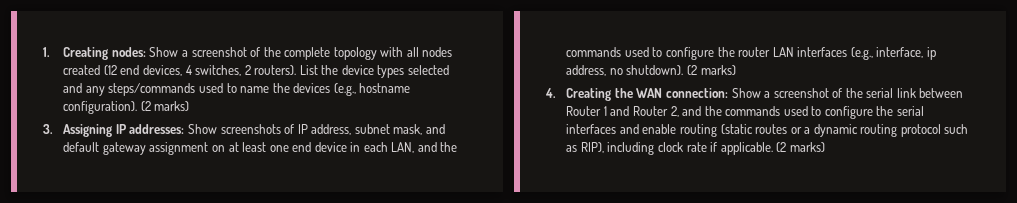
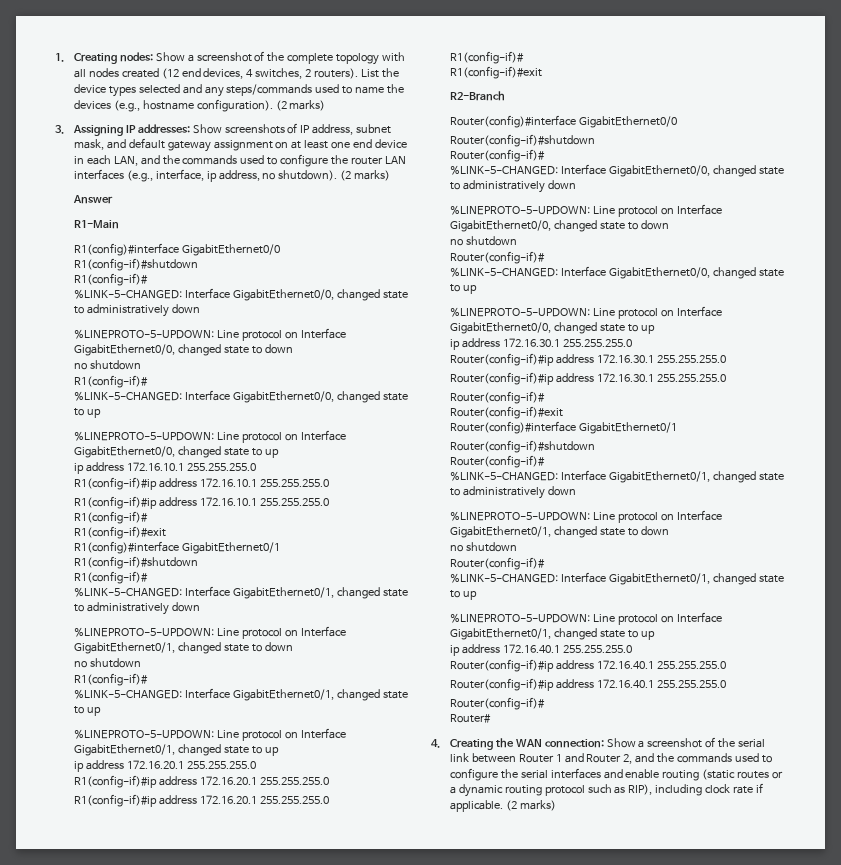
(736, 70) none -> [72,195,113,204] [73,220,119,229] [73,243,280,256] [73,258,198,271] [73,273,148,286] [73,288,408,301] [73,304,200,317] [73,328,346,341] [73,344,293,356] [73,360,141,370] [73,375,148,388] [73,390,408,403] [73,408,101,418] [73,430,346,443] [73,446,279,458] [73,462,256,474] [73,477,329,490] [73,496,329,509] [73,511,148,524] [73,526,166,539] [73,541,280,554] [73,556,198,569] [73,571,148,584] [73,586,408,599] [73,602,200,615] [73,626,346,639] [73,642,293,654] [73,658,141,668] [73,673,148,686] [73,688,408,701] [73,706,101,716] [73,728,346,741] [73,744,279,756] [73,760,256,772] [73,775,329,788] [73,794,329,807] [449,51,524,64] [449,66,542,79] [449,91,505,101] [449,115,677,128] [449,134,595,147] [449,149,545,162] [449,164,784,177] [449,180,576,193] [449,204,722,217] [449,220,669,232] [449,236,517,246] [449,251,545,264] [449,266,784,279] [449,284,477,294] [449,306,722,319] [449,322,655,334] [449,338,632,350] [449,353,726,366] [449,372,726,385] [449,391,545,404] [449,406,563,419] [449,421,677,434] [449,440,595,453] [449,455,545,468] [449,470,784,483] [449,486,576,499] [449,510,722,523] [449,526,669,538] [449,542,517,552] [449,557,545,570] [449,572,784,585] [449,590,477,600] [449,612,722,625] [449,628,655,640] [449,644,632,656] [449,659,726,672] [449,678,726,691] [449,697,545,710] [449,714,491,723] // Answer // R1-Main // R1(config)#interface GigabitEthernet0/0 // R1(config-if)#shutdown // R1(config-if)# // %LINK-5-CHANGED: Interface GigabitEthernet0/0, changed state to administratively down // %LINEPROTO-5-UPDOWN: Line protocol on Interface GigabitEthernet0/0, changed state to down // no shutdown // R1(config-if)# // %LINK-5-CHANGED: Interface GigabitEthernet0/0, changed state to up // %LINEPROTO-5-UPDOWN: Line protocol on Interface GigabitEthernet0/0, changed state to up // ip address 172.16.10.1 255.255.255.0 // R1(config-if)#ip address 172.16.10.1 255.255.255.0 // R1(config-if)#ip address 172.16.10.1 255.255.255.0 // R1(config-if)# // R1(config-if)#exit // R1(config)#interface GigabitEthernet0/1 // R1(config-if)#shutdown // R1(config-if)# // %LINK-5-CHANGED: Interface GigabitEthernet0/1, changed state to administratively down // %LINEPROTO-5-UPDOWN: Line protocol on Interface GigabitEthernet0/1, changed state to down // no shutdown // R1(config-if)# // %LINK-5-CHANGED: Interface GigabitEthernet0/1, changed state to up // %LINEPROTO-5-UPDOWN: Line protocol on Interface GigabitEthernet0/1, changed state to up // ip address 172.16.20.1 255.255.255.0 // R1(config-if)#ip address 172.16.20.1 255.255.255.0 // R1(config-if)#ip address 172.16.20.1 255.255.255.0 // R1(config-if)# // R1(config-if)#exit // R2-Branch // Router(config)#interface GigabitEthernet0/0 // Router(config-if)#shutdown // Router(config-if)# // %LINK-5-CHANGED: Interface GigabitEthernet0/0, changed state to administratively down // %LINEPROTO-5-UPDOWN: Line protocol on Interface GigabitEthernet0/0, changed state to down // no shutdown // Router(config-if)# // %LINK-5-CHANGED: Interface GigabitEthernet0/0, changed state to up // %LINEPROTO-5-UPDOWN: Line protocol on Interface GigabitEthernet0/0, changed state to up // ip address 172.16.30.1 255.255.255.0 // Router(config-if)#ip address 172.16.30.1 255.255.255.0 // Router(config-if)#ip address 172.16.30.1 255.255.255.0 // Router(config-if)# // Router(config-if)#exit // Router(config)#interface GigabitEthernet0/1 // Router(config-if)#shutdown // Router(config-if)# // %LINK-5-CHANGED: Interface GigabitEthernet0/1, changed state to administratively down // %LINEPROTO-5-UPDOWN: Line protocol on Interface GigabitEthernet0/1, changed state to down // no shutdown // Router(config-if)# // %LINK-5-CHANGED: Interface GigabitEthernet0/1, changed state to up // %LINEPROTO-5-UPDOWN: Line protocol on Interface GigabitEthernet0/1, changed state to up // ip address 172.16.40.1 255.255.255.0 // Router(config-if)#ip address 172.16.40.1 255.255.255.0 // Router(config-if)#ip address 172.16.40.1 255.255.255.0 // Router(config-if)# // Router#

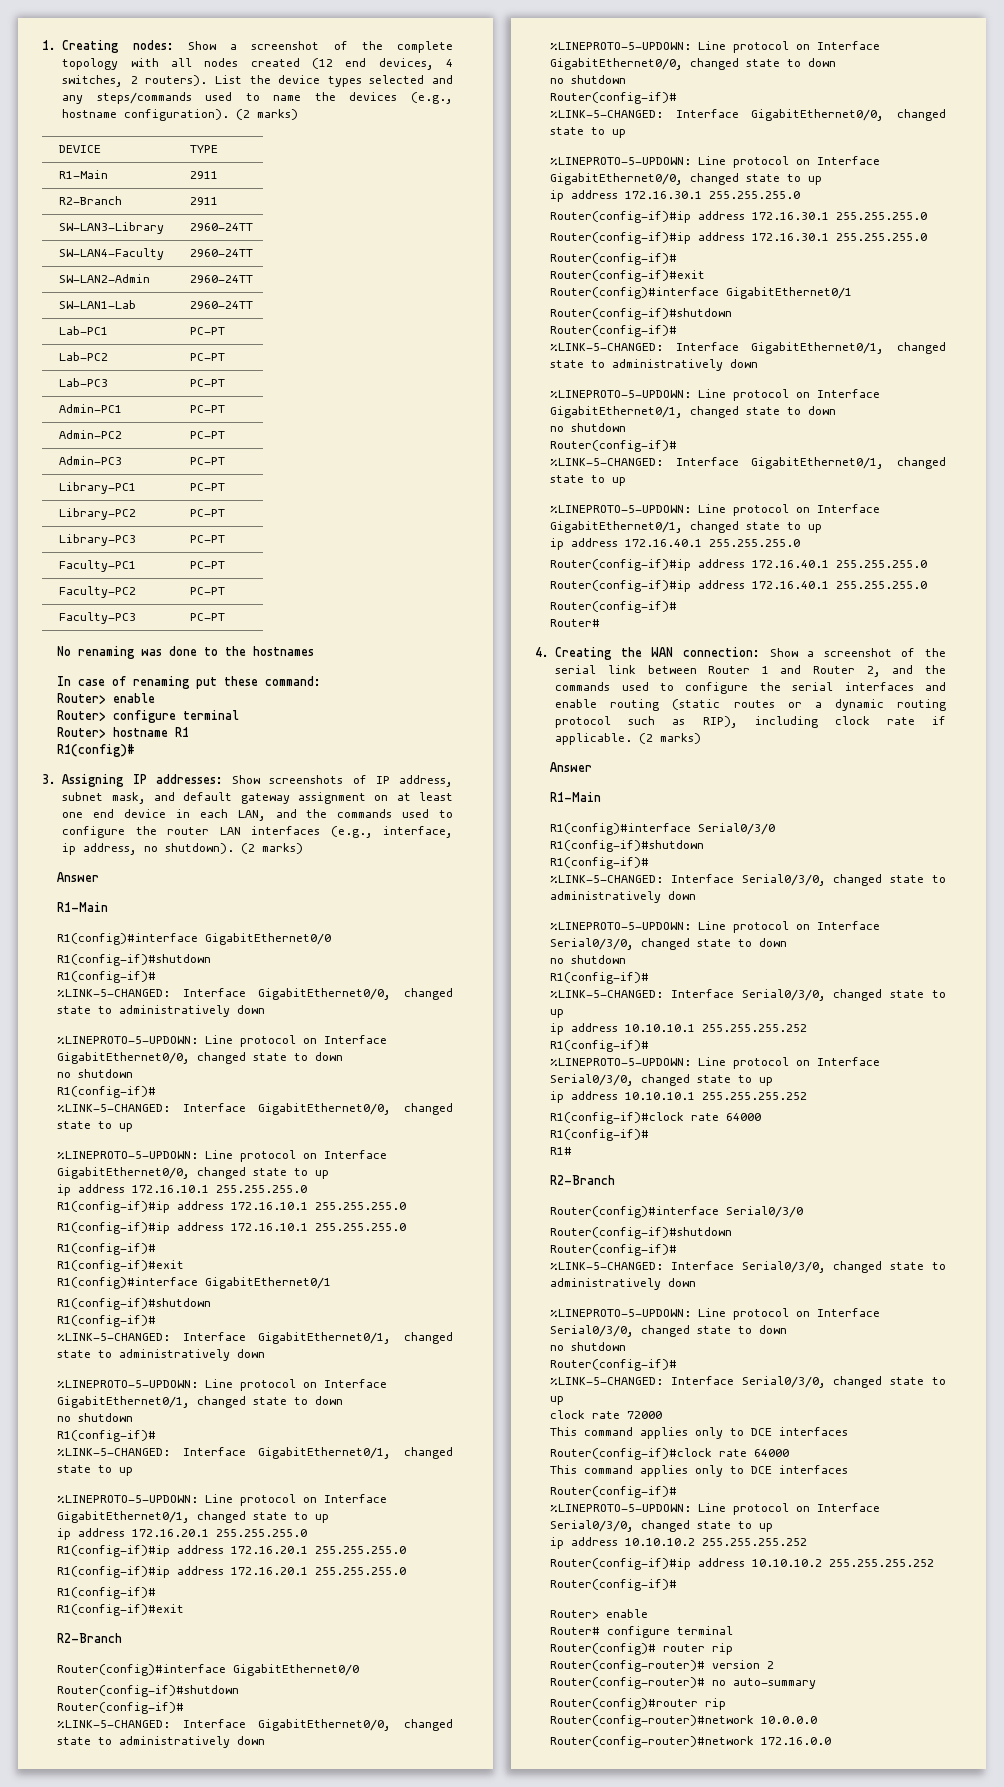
(326, 105) none -> [59,145,102,153] [190,145,219,153] [59,170,109,179] [190,171,219,179] [59,196,123,205] [190,197,219,205] [59,222,165,234] [190,223,254,231] [59,248,165,260] [190,249,254,257] [59,274,151,283] [190,275,254,283] [59,300,137,309] [190,301,254,309] [59,326,109,335] [190,327,226,335] [59,352,109,361] [190,353,226,361] [59,378,109,387] [190,379,226,387] [59,404,123,413] [190,405,226,413] [59,430,123,439] [190,431,226,439] [59,456,123,465] [190,457,226,465] [59,482,137,494] [190,483,226,491] [59,508,137,520] [190,509,226,517] [59,534,137,546] [190,535,226,543] [59,560,137,572] [190,561,226,569] [59,586,137,598] [190,587,226,595] [59,612,137,624] [190,613,226,621] [57,646,315,659] [57,676,322,689] [57,693,156,705] [57,710,240,723] [57,727,190,739] [57,744,136,757] // DEVICE | TYPE // R1-Main | 2911 // R2-Branch | 2911 // SW-LAN3-Library | 2960-24TT // SW-LAN4-Faculty | 2960-24TT // SW-LAN2-Admin | 2960-24TT // SW-LAN1-Lab | 2960-24TT // Lab-PC1 | PC-PT // Lab-PC2 | PC-PT // Lab-PC3 | PC-PT // Admin-PC1 | PC-PT // Admin-PC2 | PC-PT // Admin-PC3 | PC-PT // Library-PC1 | PC-PT // Library-PC2 | PC-PT // Library-PC3 | PC-PT // Faculty-PC1 | PC-PT // Faculty-PC2 | PC-PT // Faculty-PC3 | PC-PT // No renaming was done to the hostnames // In case of renaming put these command: // Router> enable // Router> configure terminal // Router> hostname R1 // R1(config)#
(556, 805) none -> [550,762,593,772] [550,792,602,802] [550,823,776,835] [550,840,705,852] [550,857,650,869] [550,874,946,886] [550,891,697,903] [550,921,881,933] [550,938,788,950] [550,955,627,964] [550,972,650,984] [550,989,946,1001] [550,1009,565,1018] [550,1023,808,1035] [550,1040,650,1052] [550,1057,881,1069] [550,1074,774,1086] [550,1091,808,1103] [550,1112,762,1124] [550,1129,650,1141] [550,1147,573,1155] [550,1175,616,1185] [550,1206,804,1218] [550,1227,733,1239] [550,1244,678,1256] [550,1261,946,1273] [550,1278,697,1290] [550,1308,881,1320] [550,1325,788,1337] [550,1342,627,1351] [550,1359,678,1371] [550,1376,946,1388] [550,1396,565,1405] [550,1410,663,1419] [550,1427,849,1439] [550,1448,790,1460] [550,1465,849,1477] [550,1486,678,1498] [550,1503,881,1515] [550,1520,774,1532] [550,1537,808,1549] [550,1558,935,1570] [550,1579,678,1591] [550,1609,649,1619] [550,1626,734,1638] [550,1643,734,1655] [550,1660,775,1672] [550,1677,817,1689] [550,1698,727,1710] [550,1715,818,1727] [550,1736,832,1748] // Answer // R1-Main // R1(config)#interface Serial0/3/0 // R1(config-if)#shutdown // R1(config-if)# // %LINK-5-CHANGED: Interface Serial0/3/0, changed state to administratively down // %LINEPROTO-5-UPDOWN: Line protocol on Interface Serial0/3/0, changed state to down // no shutdown // R1(config-if)# // %LINK-5-CHANGED: Interface Serial0/3/0, changed state to up // ip address 10.10.10.1 255.255.255.252 // R1(config-if)# // %LINEPROTO-5-UPDOWN: Line protocol on Interface Serial0/3/0, changed state to up // ip address 10.10.10.1 255.255.255.252 // R1(config-if)#clock rate 64000 // R1(config-if)# // R1# // R2-Branch // Router(config)#interface Serial0/3/0 // Router(config-if)#shutdown // Router(config-if)# // %LINK-5-CHANGED: Interface Serial0/3/0, changed state to administratively down // %LINEPROTO-5-UPDOWN: Line protocol on Interface Serial0/3/0, changed state to down // no shutdown // Router(config-if)# // %LINK-5-CHANGED: Interface Serial0/3/0, changed state to up // clock rate 72000 // This command applies only to DCE interfaces // Router(config-if)#clock rate 64000 // This command applies only to DCE interfaces // Router(config-if)# // %LINEPROTO-5-UPDOWN: Line protocol on Interface Serial0/3/0, changed state to up // ip address 10.10.10.2 255.255.255.252 // Router(config-if)#ip address 10.10.10.2 255.255.255.252 // Router(config-if)# // Router> enable // Router# configure terminal // Router(config)# router rip // Router(config-router)# version 2 // Router(config-router)# no auto-summary // Router(config)#router rip // Router(config-router)#network 10.0.0.0 // Router(config-router)#network 172.16.0.0

